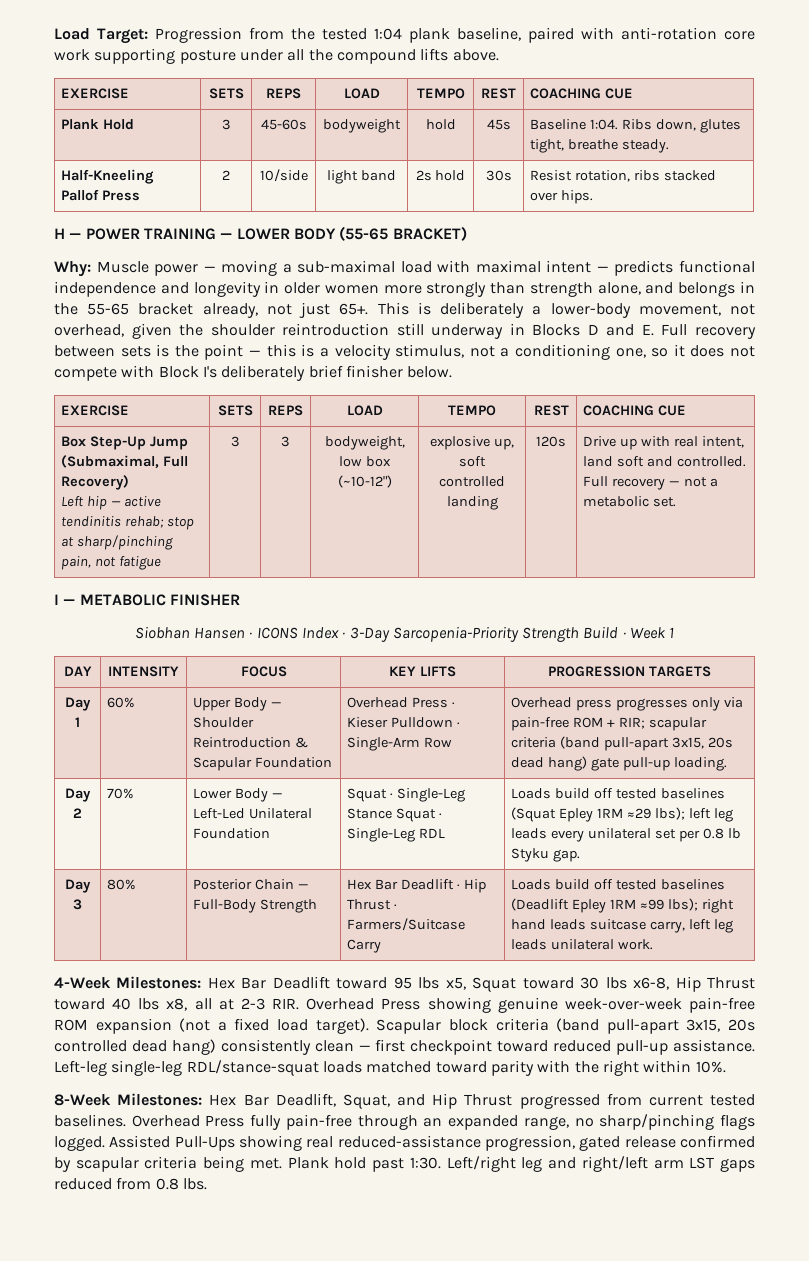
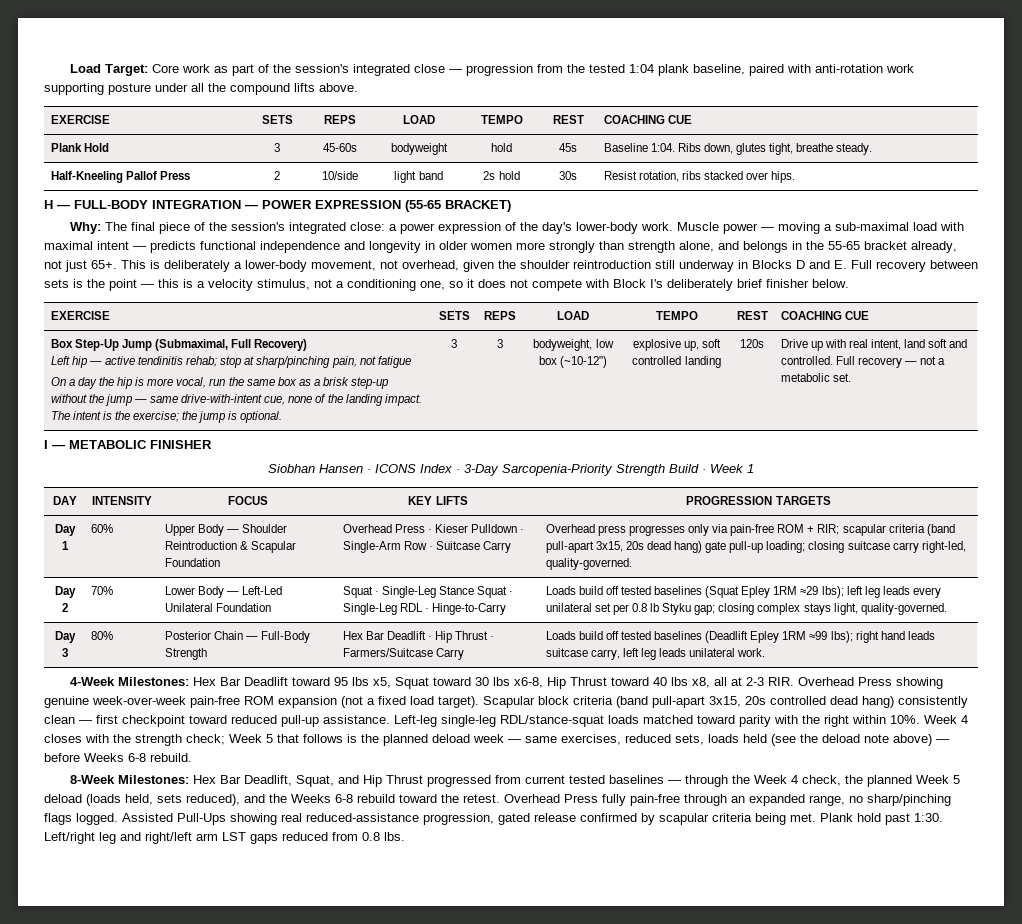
[155,27,242,43] Progression -> [152,64,534,76] Core work as part of the session's integrated close — progression
[724,31,755,40] core -> (884, 68) none
[85,226,467,241] [54,261,91,277] POWER TRAINING — LOWER BODY (55-65 BRACKET) // Why: -> [74,200,511,212] [70,222,674,234] FULL-BODY INTEGRATION — POWER EXPRESSION (55-65 BRACKET) // Why: The final piece of the session's integrated close: a power expression of the day's lower-body work.
(162, 563) none -> [50,377,390,389] [50,394,422,406] [50,411,283,423] // On a day the hip is more vocal, run the same box as a brisk step-up without the jump — same drive-with-intent cue, none of the landing impact. The intent is the exercise; the jump is optional.
(453, 742) none -> [428,541,512,553] · Suitcase Carry
[673,757,727,771] loading. -> [766,541,966,553] [545,558,632,570] loading; closing suitcase carry right-led, quality-governed.
(446, 833) none -> [424,603,506,615] · Hinge-to-Carry
[553,849,581,862] gap. -> [694,603,947,615] gap; closing complex stays light, quality-governed.
(726, 1067) none -> [924,715,968,724] [44,734,949,746] [44,753,192,762] Week 4 closes with the strength check; Week 5 that follows is the planned deload week — same exercises, reduced sets, loads held (see the deload note above) — before Weeks 6-8 rebuild.
[54,1114,126,1127] baselines. -> [609,775,961,787] [44,794,500,806] baselines — through the Week 4 check, the planned Week 5 deload (loads held, sets reduced), and the Weeks 6-8 rebuild toward the retest.

